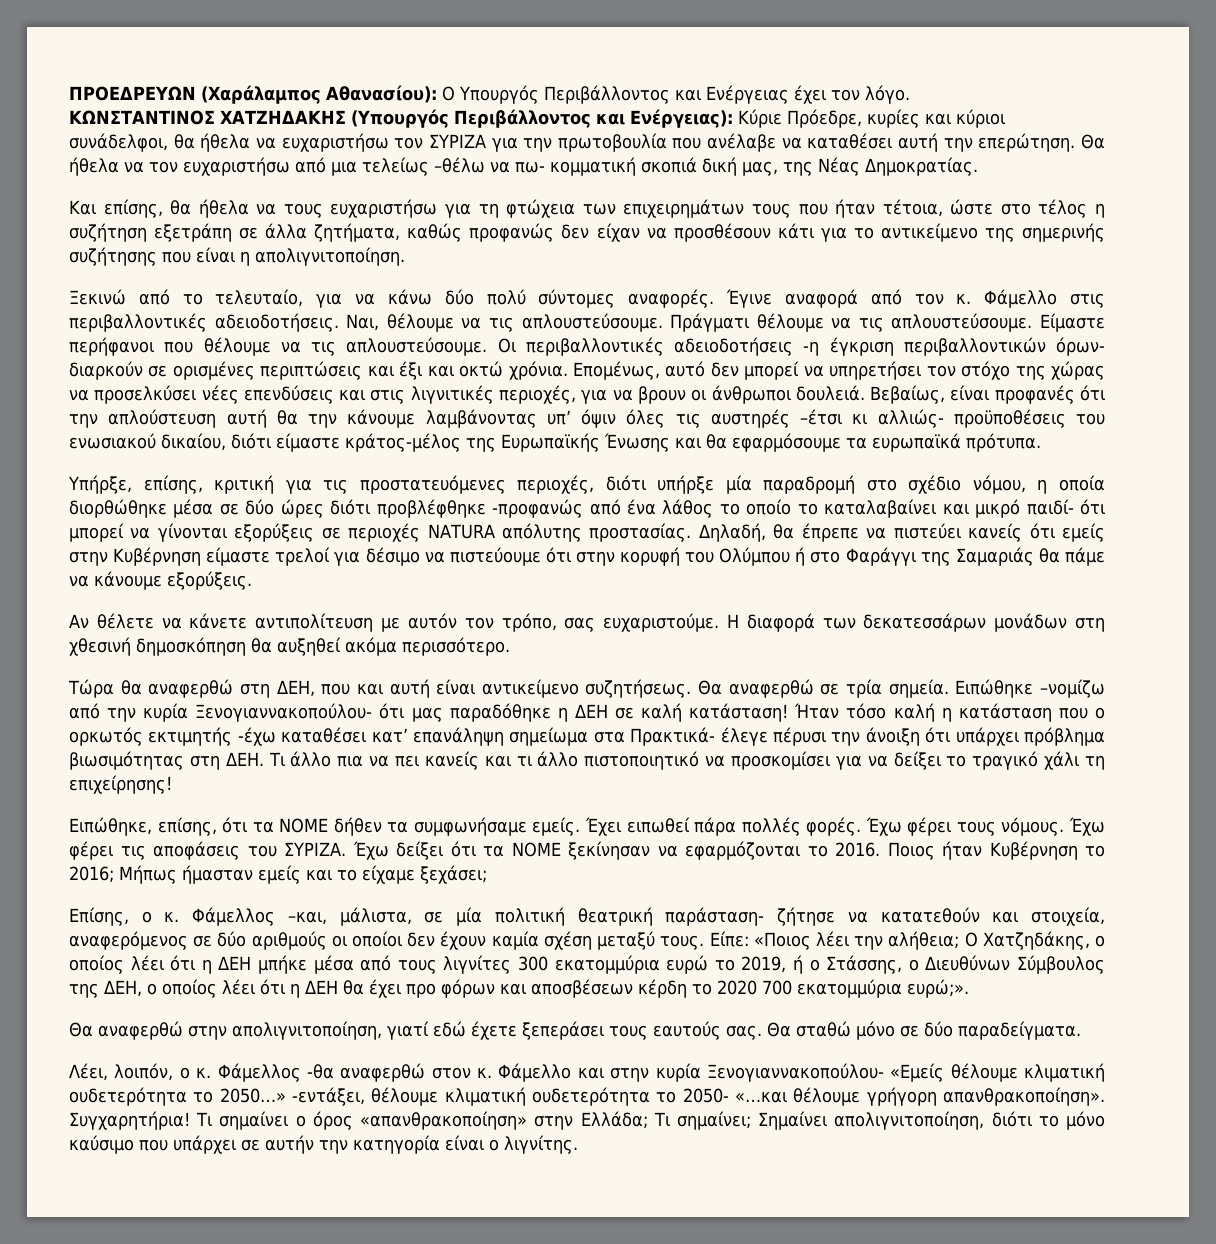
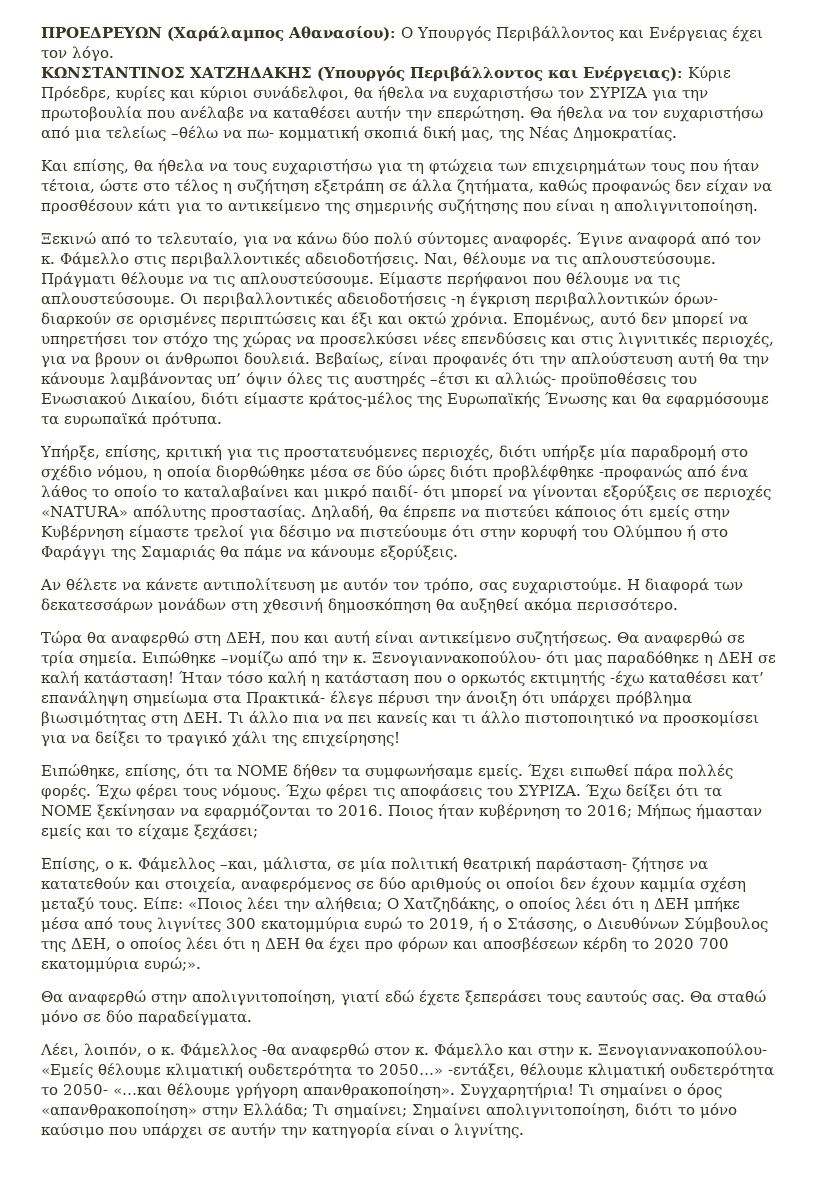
[898,133,939,152] αυτή -> [356,106,401,121] αυτήν
[69,433,226,451] ενωσιακού δικαίου, -> [41,392,196,406] Ενωσιακού Δικαίου,
[427,524,495,539] NATURA -> [41,506,128,517] «NATURA»
[968,523,1023,542] κανείς -> [555,505,616,521] κάποιος
[143,703,189,722] κυρία -> [353,655,367,663] κ.
[1085,755,1105,770] τη -> [272,735,297,747] της
[989,841,1078,860] Κυβέρνηση -> [479,804,560,820] κυβέρνηση
[491,931,539,950] καμία -> [640,877,695,892] καμμία
[655,1063,701,1082] κυρία -> [579,1047,593,1055] κ.

